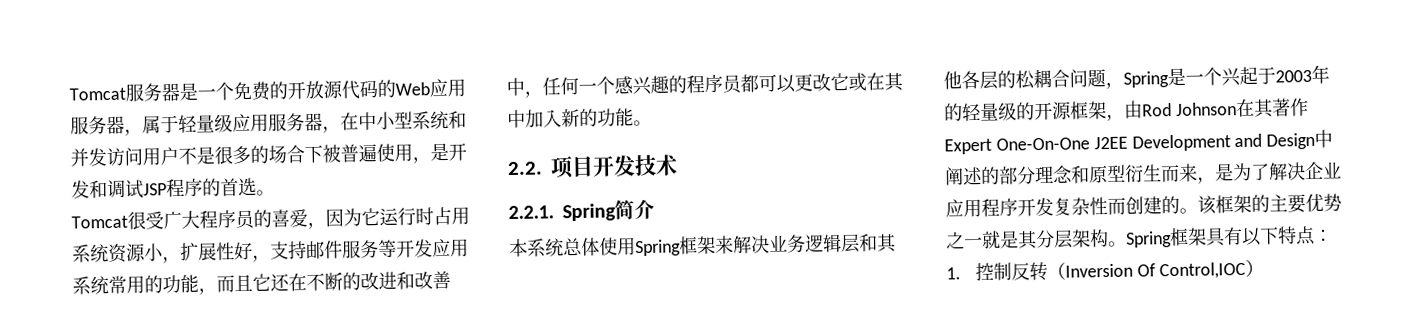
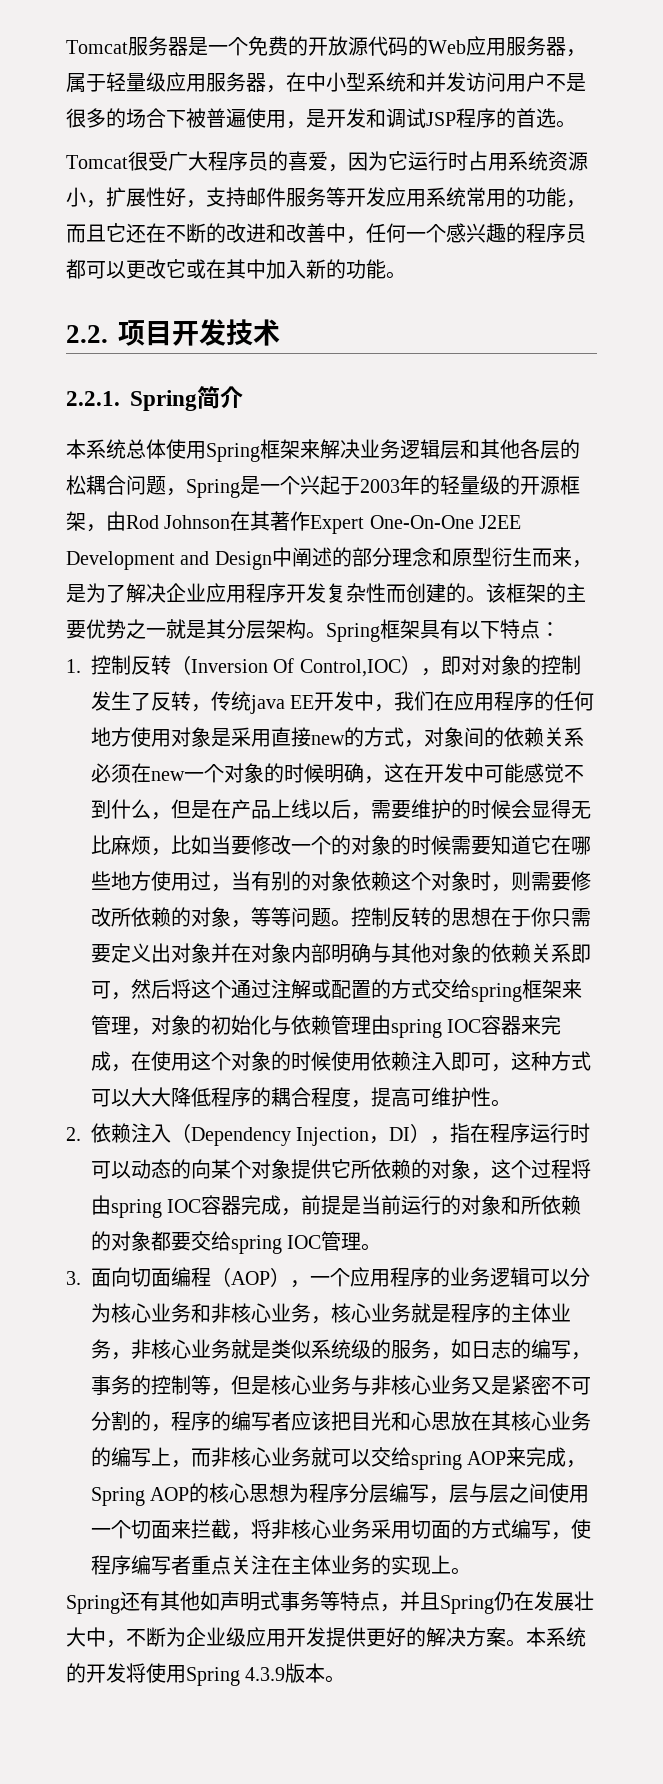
(1265, 268) none -> [420,655,581,676] [91,691,595,714] [91,727,584,748] [91,763,584,784] [91,799,591,820] [91,835,591,856] [91,871,591,892] [91,907,591,928] [91,943,591,963] [91,979,582,1002] [91,1015,562,1038] [91,1051,591,1072] [91,1087,511,1108] [66,1123,591,1146] [91,1159,591,1180] [91,1195,582,1218] [91,1231,382,1254] [66,1267,590,1288] [91,1303,571,1324] [91,1339,591,1360] [91,1375,591,1396] [91,1411,591,1432] [91,1447,587,1470] [91,1483,590,1506] [91,1519,591,1540] [91,1555,471,1575] [66,1591,594,1614] [66,1627,586,1648] [66,1663,346,1686] ，即对对象的控制发生了反转，传统java EE开发中，我们在应用程序的任何地方使用对象是采用直接new的方式，对象间的依赖关系必须在new一个对象的时候明确，这在开发中可能感觉不到什么，但是在产品上线以后，需要维护的时候会显得无比麻烦，比如当要修改一个的对象的时候需要知道它在哪些地方使用过，当有别的对象依赖这个对象时，则需要修改所依赖的对象，等等问题。控制反转的思想在于你只需要定义出对象并在对象内部明确与其他对象的依赖关系即可，然后将这个通过注解或配置的方式交给spring框架来管理，对象的初始化与依赖管理由spring IOC容器来完成，在使用这个对象的时候使用依赖注入即可，这种方式可以大大降低程序的耦合程度，提高可维护性。 // 2.依赖注入（Dependency Injection，DI），指在程序运行时可以动态的向某个对象提供它所依赖的对象，这个过程将由spring IOC容器完成，前提是当前运行的对象和所依赖的对象都要交给spring IOC管理。 // 3.面向切面编程（AOP），一个应用程序的业务逻辑可以分为核心业务和非核心业务，核心业务就是程序的主体业务，非核心业务就是类似系统级的服务，如日志的编写，事务的控制等，但是核心业务与非核心业务又是紧密不可分割的，程序的编写者应该把目光和心思放在其核心业务的编写上，而非核心业务就可以交给spring AOP来完成，Spring AOP的核心思想为程序分层编写，层与层之间使用一个切面来拦截，将非核心业务采用切面的方式编写，使程序编写者重点关注在主体业务的实现上。 // Spring还有其他如声明式事务等特点，并且Spring仍在发展壮大中，不断为企业级应用开发提供更好的解决方案。本系统的开发将使用Spring 4.3.9版本。

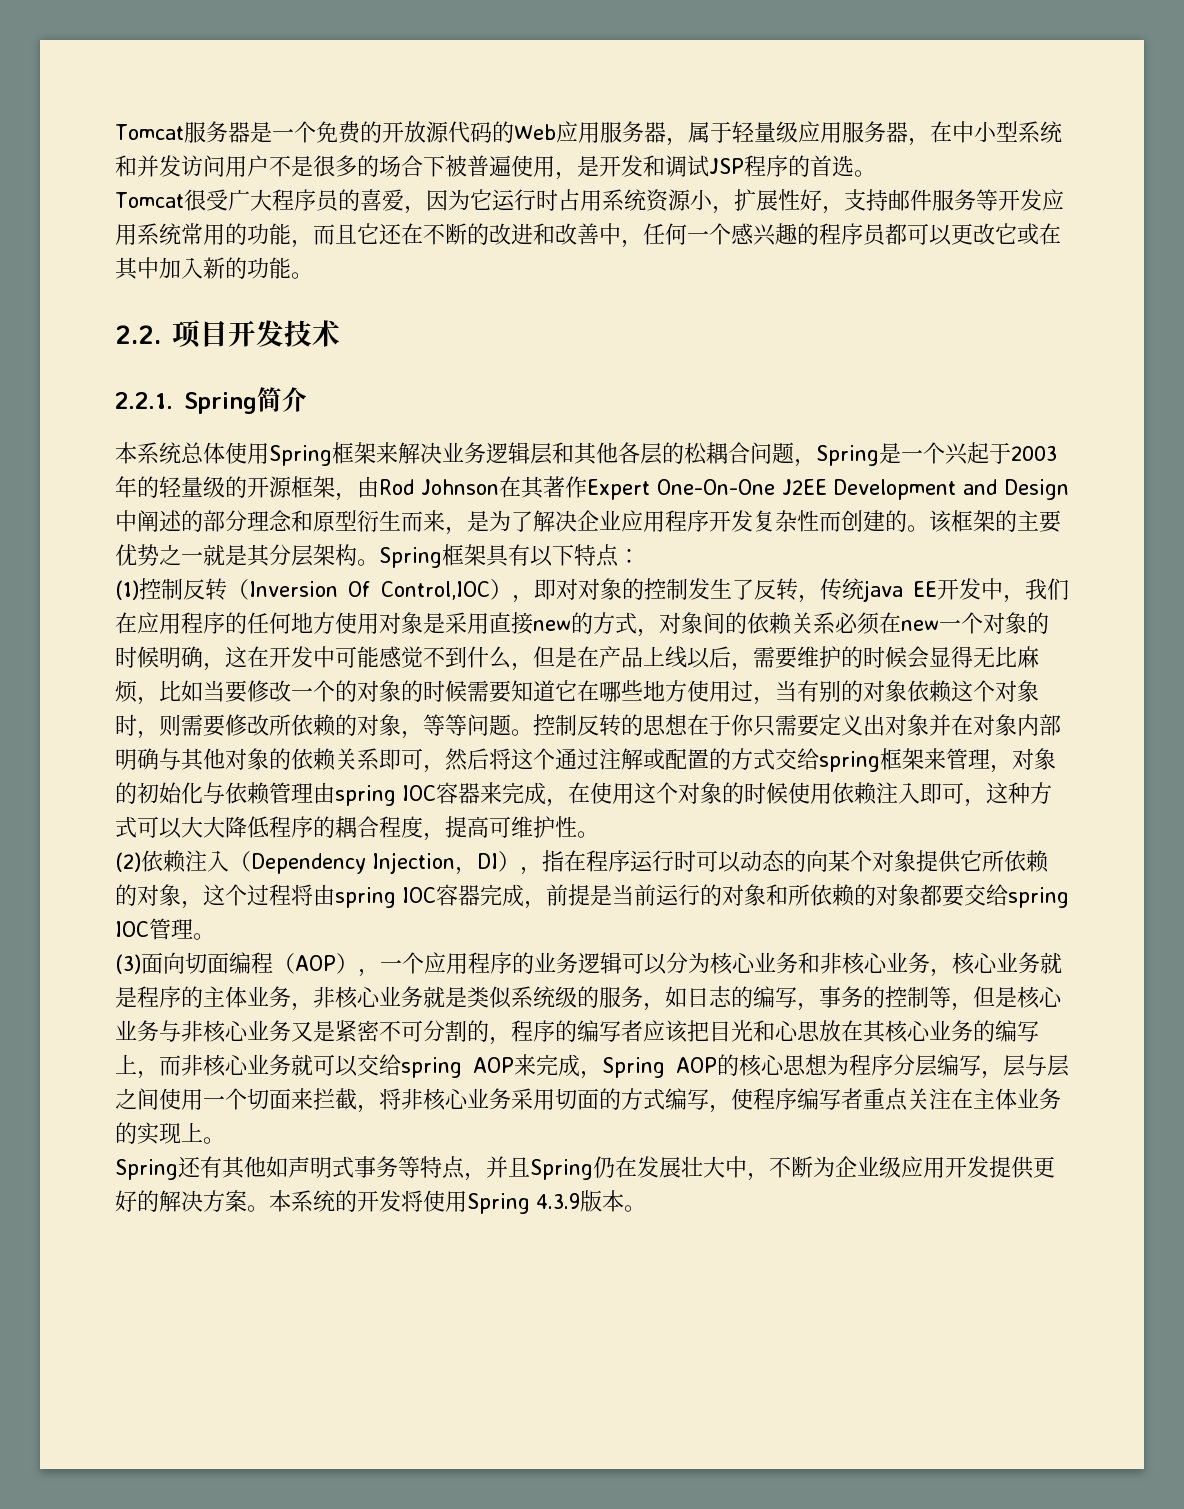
[66,659,81,673] 1. -> [115,580,139,600] (1)
[66,1127,81,1141] 2. -> [115,852,141,872] (2)
[66,1271,81,1285] 3. -> [115,954,141,974] (3)

